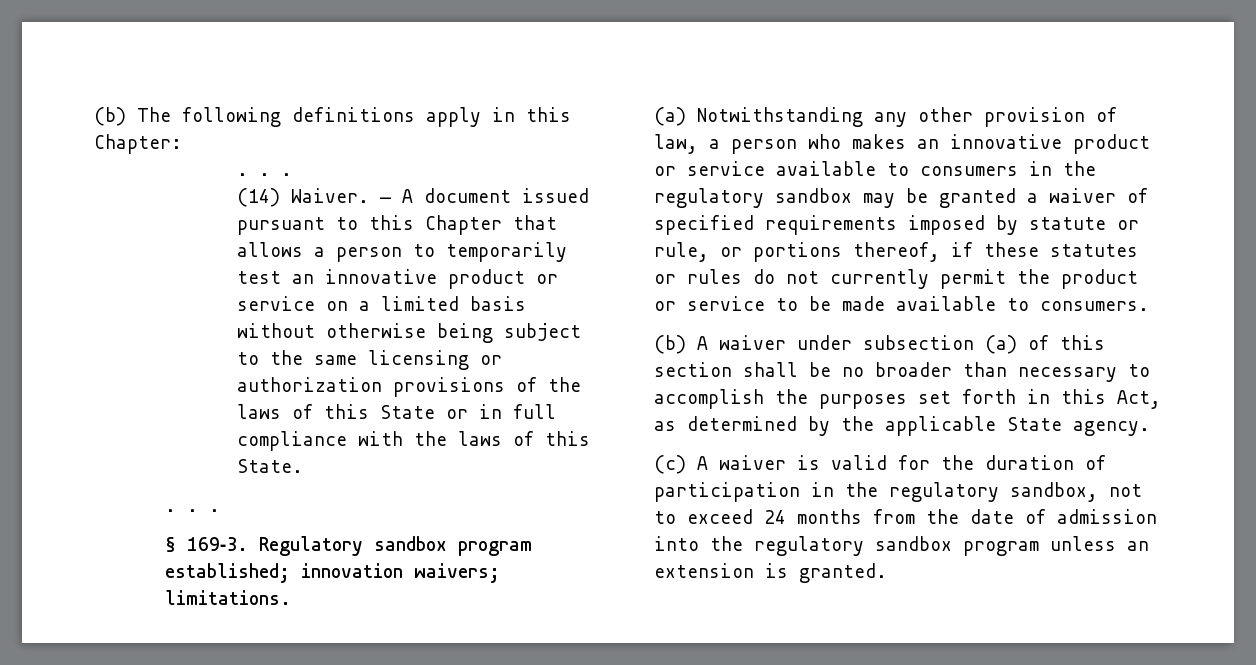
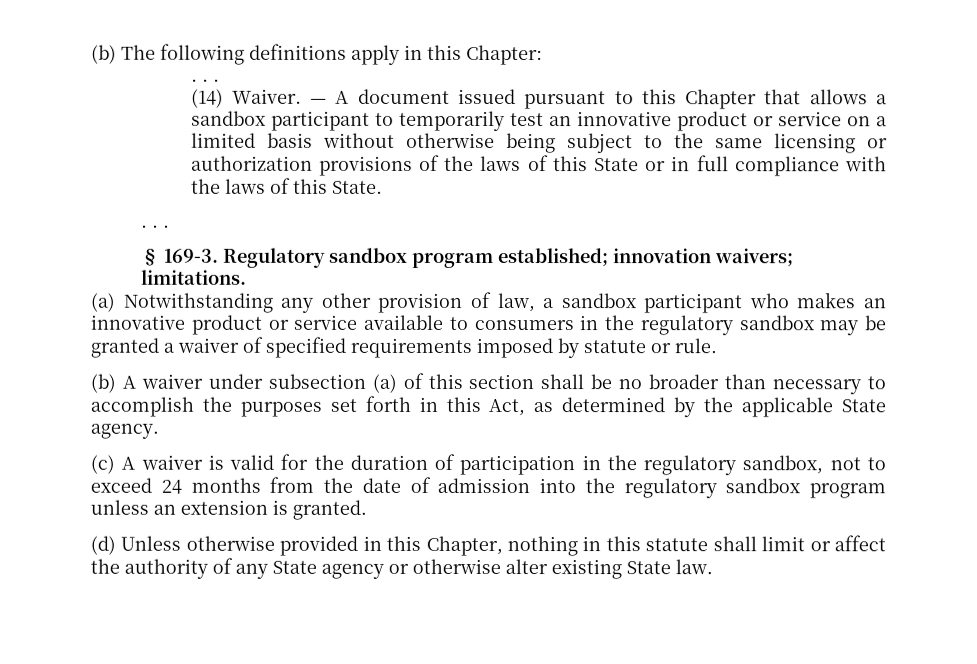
[335,247,402,262] person -> [190,110,370,131] sandbox participant
[731,139,797,154] person -> [561,293,744,314] sandbox participant
[654,242,1138,262] [654,269,1138,289] [654,296,1149,311] rule, or portions thereof, if these statutes or rules do not currently permit the product or service to be made available to consumers. -> [674,338,717,354] rule.
(887, 573) none -> [90,535,887,557] [90,557,713,580] // (d) Unless otherwise provided in this Chapter, nothing in this statute shall limit or affect the authority of any State agency or otherwise alter existing State law.

